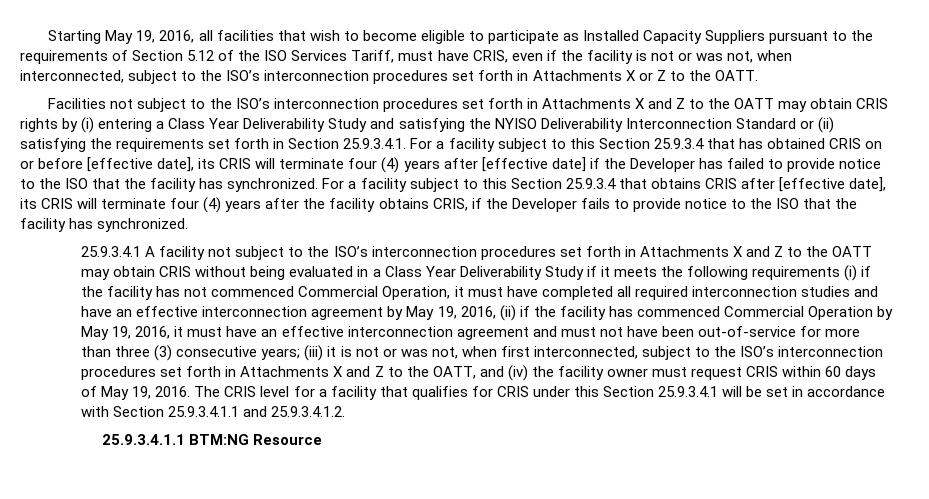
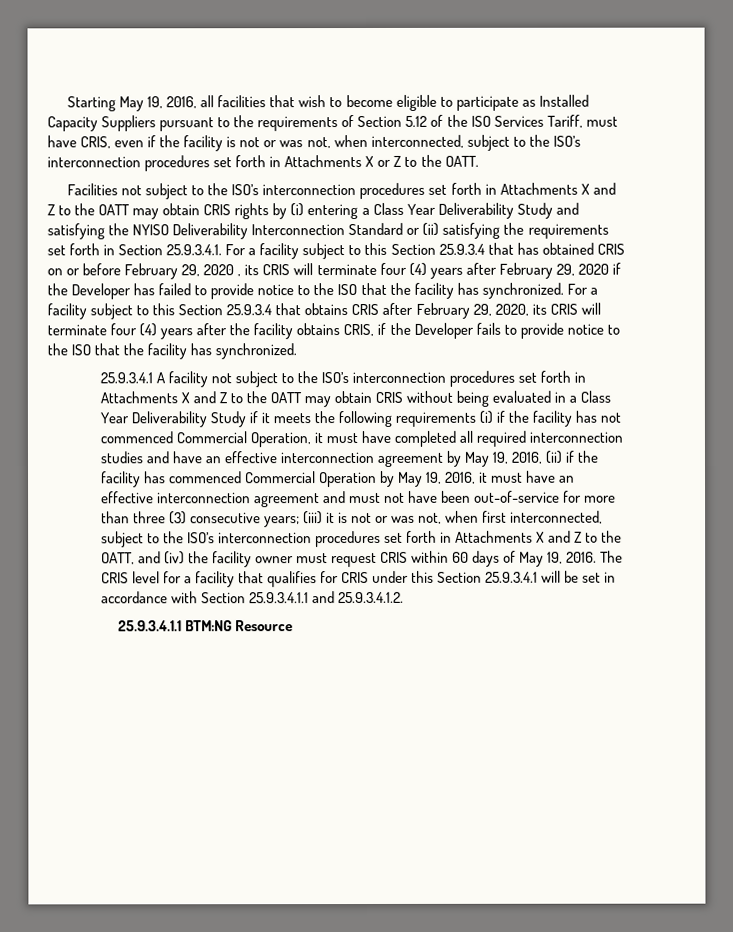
[87,157,586,173] [effective date], its CRIS will terminate four (4) years after [effective date] -> [124,262,609,280] February 29, 2020 , its CRIS will terminate four (4) years after February 29, 2020
[778,177,887,192] [effective date], -> [415,302,529,319] February 29, 2020,

